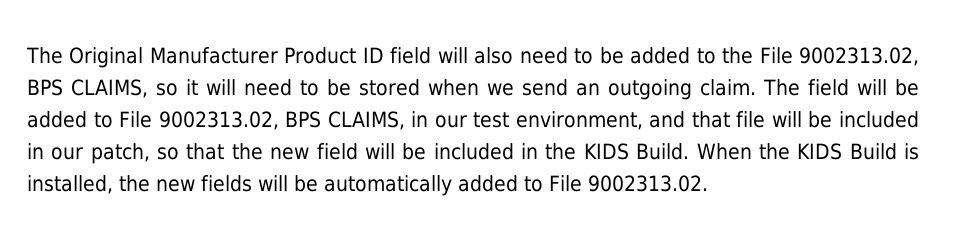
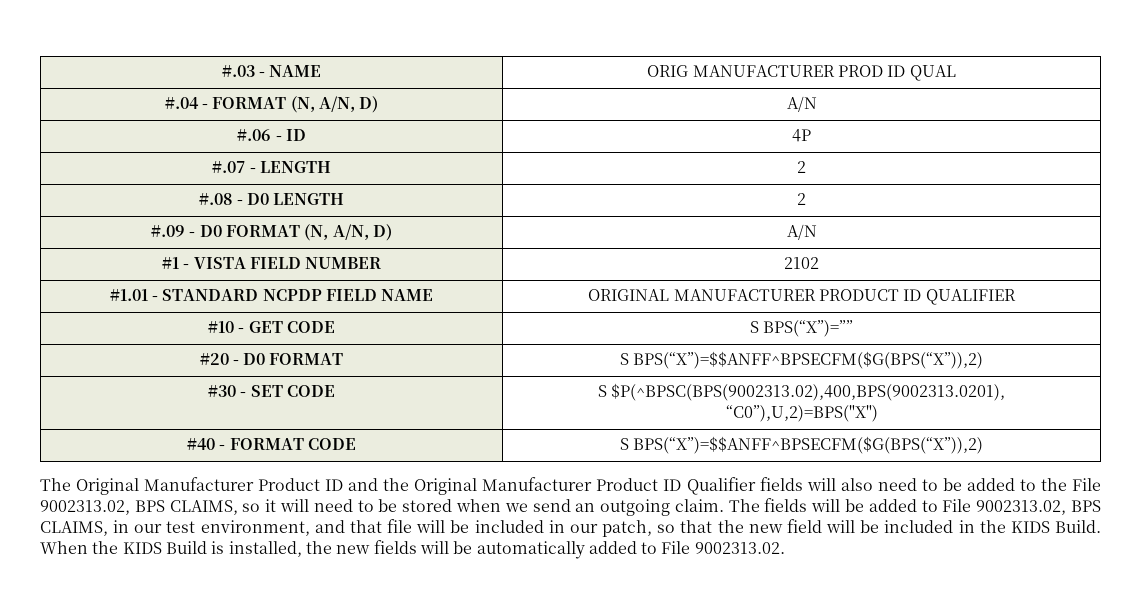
(26, 55) none -> [221,65,322,77] [647,65,956,81] [164,96,379,113] [786,96,817,112] [237,129,306,141] [791,129,811,142] [212,161,331,173] [796,161,806,173] [198,193,345,205] [796,193,806,205] [151,224,392,241] [786,224,817,240] [161,257,382,269] [783,257,819,269] [109,289,434,301] [588,289,1016,305] [208,321,335,333] [749,320,854,337] [199,353,344,365] [619,351,984,369] [208,385,335,397] [597,383,1006,401] [725,405,878,422] [187,438,356,450] [619,436,984,454] #.03 - NAME | ORIG MANUFACTURER PROD ID QUAL // #.04 - FORMAT (N, A/N, D) | A/N // #.06 - ID | 4P // #.07 - LENGTH | 2 // #.08 - D0 LENGTH | 2 // #.09 - D0 FORMAT (N, A/N, D) | A/N // #1 - VISTA FIELD NUMBER | 2102 // #1.01 - STANDARD NCPDP FIELD NAME | ORIGINAL MANUFACTURER PRODUCT ID QUALIFIER // #10 - GET CODE | S BPS(“X”)=”” // #20 - D0 FORMAT | S BPS(“X”)=$$ANFF^BPSECFM($G(BPS(“X”)),2) // #30 - SET CODE | S $P(^BPSC(BPS(9002313.02),400,BPS(9002313.0201), // “C0”),U,2)=BPS("X") // #40 - FORMAT CODE | S BPS(“X”)=$$ANFF^BPSECFM($G(BPS(“X”)),2) //
[390,47,432,64] field -> [348,477,803,495] and the Original Manufacturer Product ID Qualifier fields
[808,79,849,96] field -> [764,498,808,512] fields

